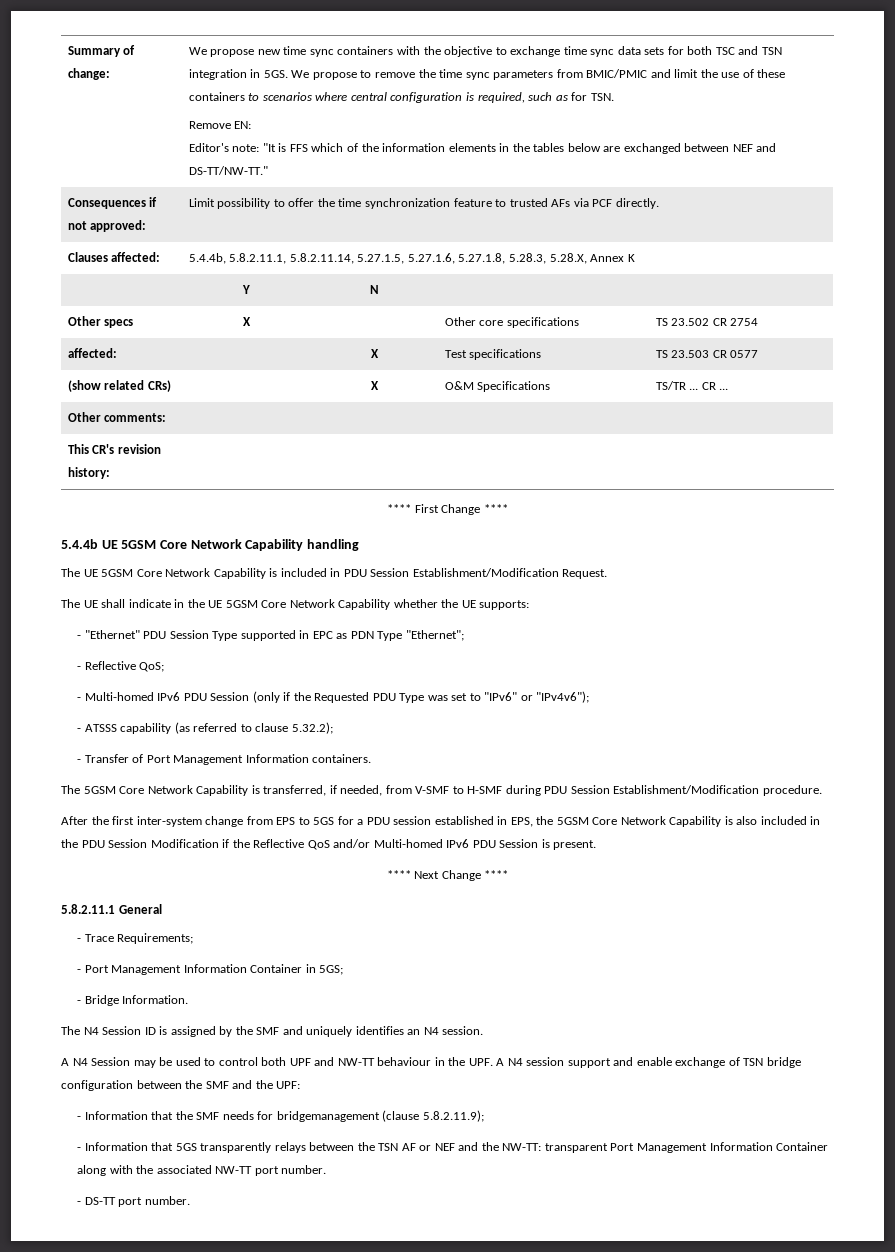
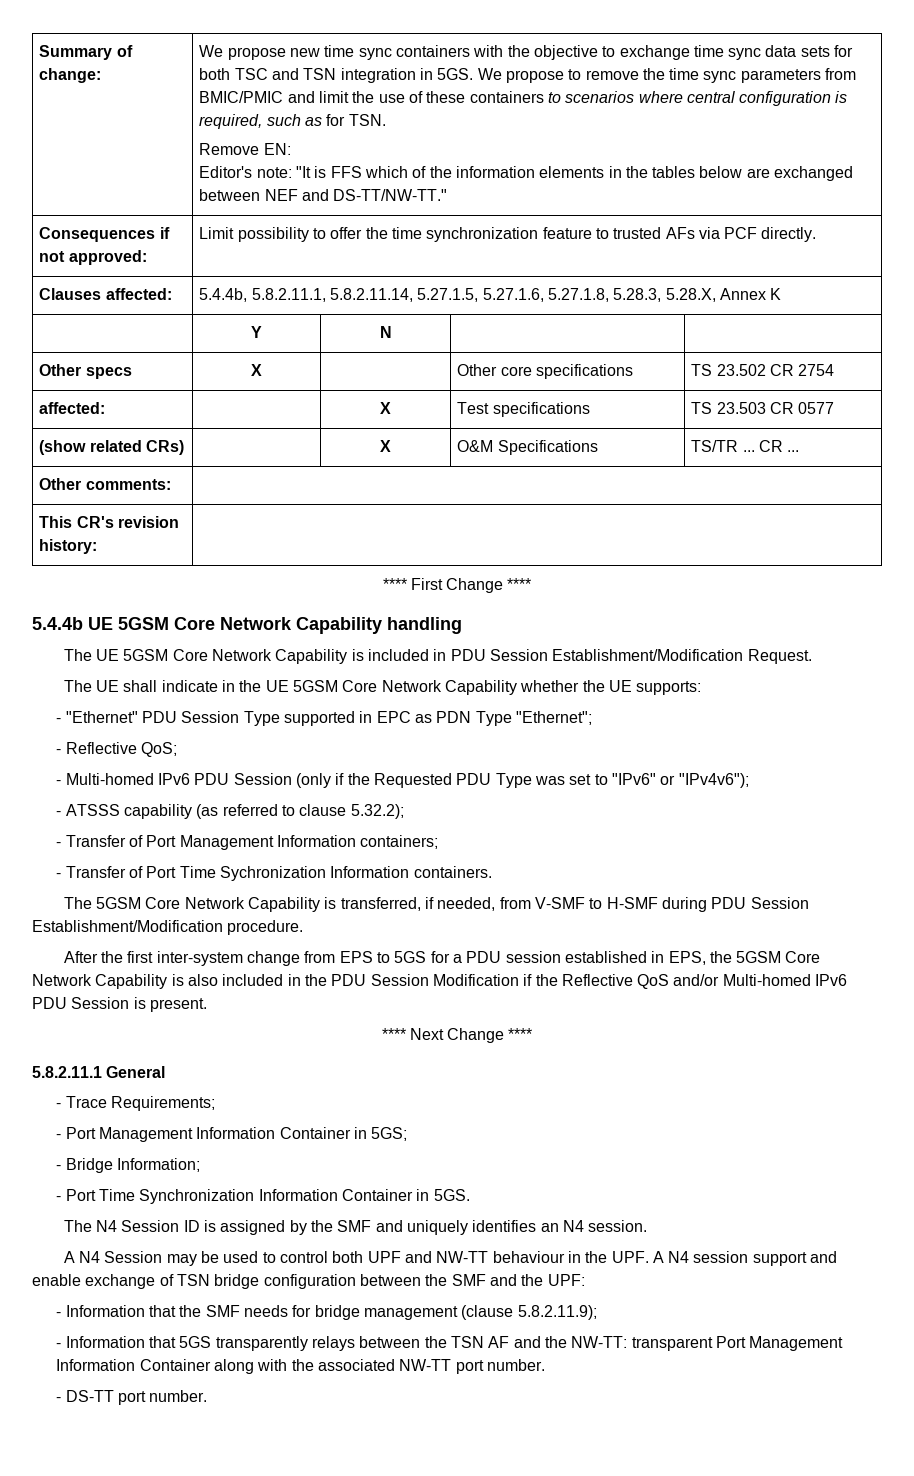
(309, 758) none -> [360,835,439,849] [56,866,410,881] containers; // - Transfer of Port Time Sychronization Information
[122,995,189,1004] Information. -> [117,1158,201,1172] [56,1189,470,1204] Information; // - Port Time Synchronization Information Container in 5GS.
[276,1111,380,1122] bridgemanagement -> [314,1305,459,1320] bridge management
[419,1143,455,1151] or NEF -> (510, 1342) none

